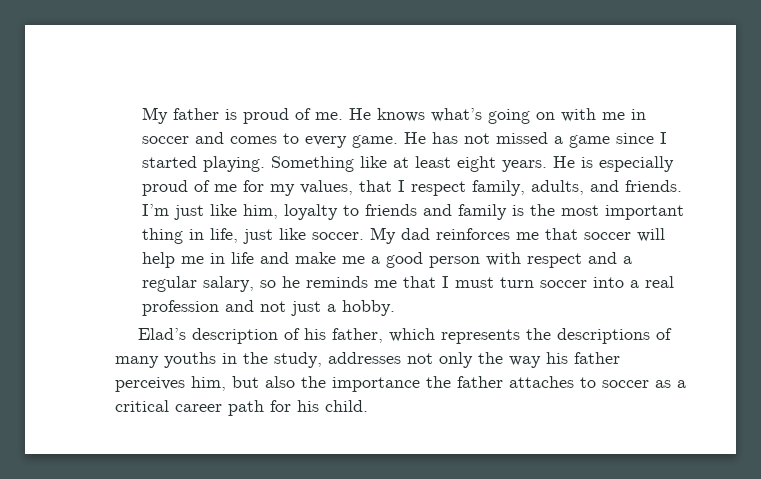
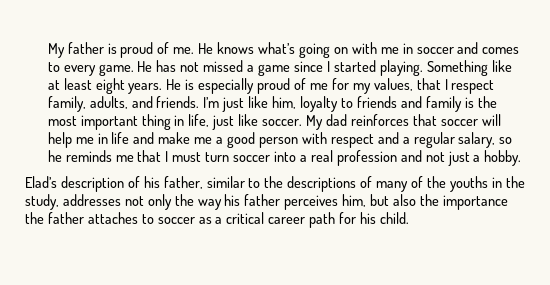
[516,232,540,240] me -> (409, 120) none
[389,328,521,344] which represents -> [206,176,261,188] similar to
(159, 362) none -> [411,176,446,188] of the

